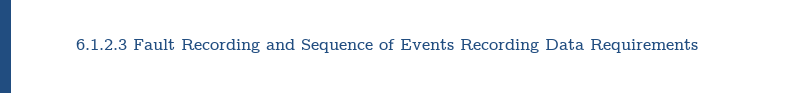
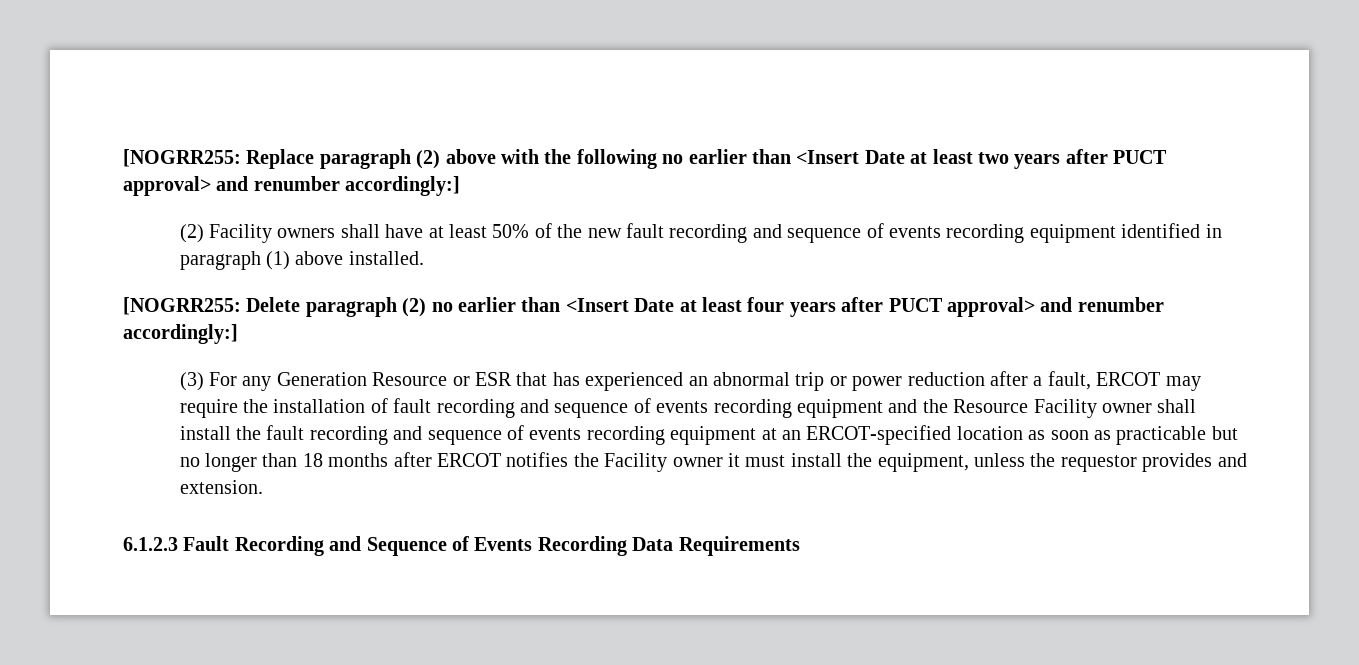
(76, 44) none -> [123,149,1168,169] [123,176,461,196] [179,223,1222,243] [179,251,424,270] [123,297,1164,317] [123,324,238,344] [179,371,1201,391] [179,398,1197,418] [179,425,1238,445] [179,452,1247,472] [179,480,263,494] [NOGRR255: Replace paragraph (2) above with the following no earlier than <Insert Date at least two years after PUCT approval> and renumber accordingly:] // (2) Facility owners shall have at least 50% of the new fault recording and sequence of events recording equipment identified in paragraph (1) above installed. // [NOGRR255: Delete paragraph (2) no earlier than <Insert Date at least four years after PUCT approval> and renumber accordingly:] // (3) For any Generation Resource or ESR that has experienced an abnormal trip or power reduction after a fault, ERCOT may require the installation of fault recording and sequence of events recording equipment and the Resource Facility owner shall install the fault recording and sequence of events recording equipment at an ERCOT-specified location as soon as practicable but no longer than 18 months after ERCOT notifies the Facility owner it must install the equipment, unless the requestor provides and extension. //

